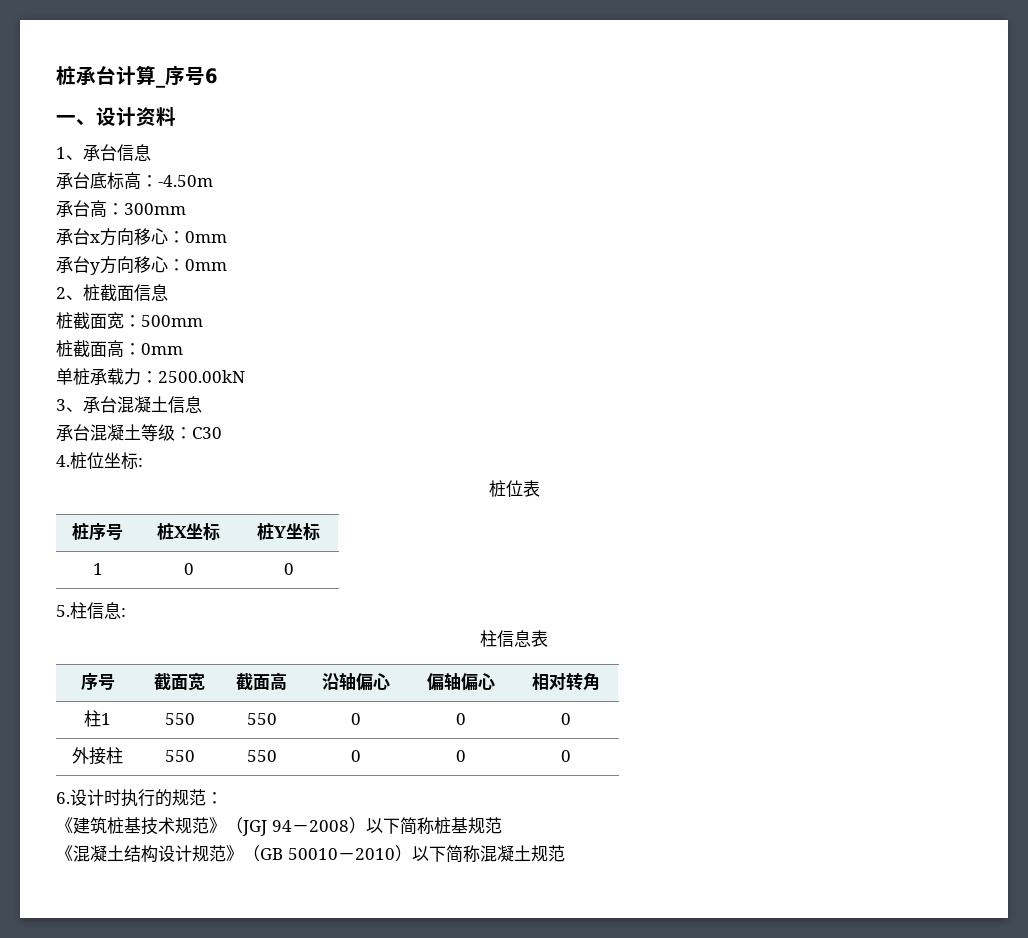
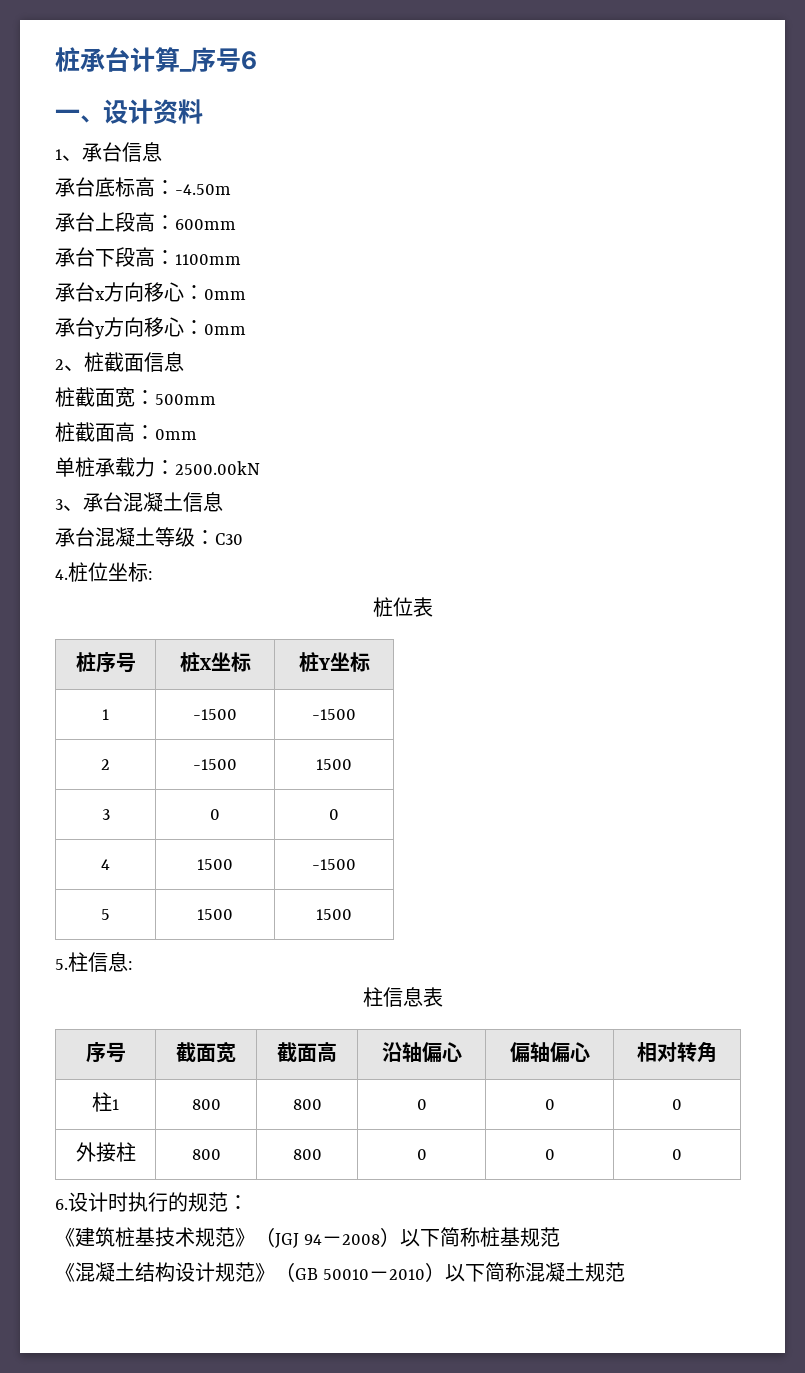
[90,200,186,218] 高：300mm -> [95,212,236,232] [55,247,241,267] 上段高：600mm // 承台下段高：1100mm
[183,563,194,575] [283,563,294,575] 0 | 0 -> [193,709,237,720] [312,709,356,720] [101,759,110,770] [193,759,237,770] [316,759,352,770] [101,809,110,820] [210,809,220,820] [329,809,339,820] [101,859,110,870] [197,859,233,870] [312,859,356,870] [101,909,110,920] [197,909,233,920] [316,909,352,920] -1500 | -1500 // 2 | -1500 | 1500 // 3 | 0 | 0 // 4 | 1500 | -1500 // 5 | 1500 | 1500
[164,713,195,725] [246,713,277,725] 550 | 550 -> [191,1099,221,1110] [292,1099,322,1110] 800 | 800
[164,750,195,762] [246,750,277,762] 550 | 550 -> [191,1149,221,1160] [292,1149,322,1160] 800 | 800

